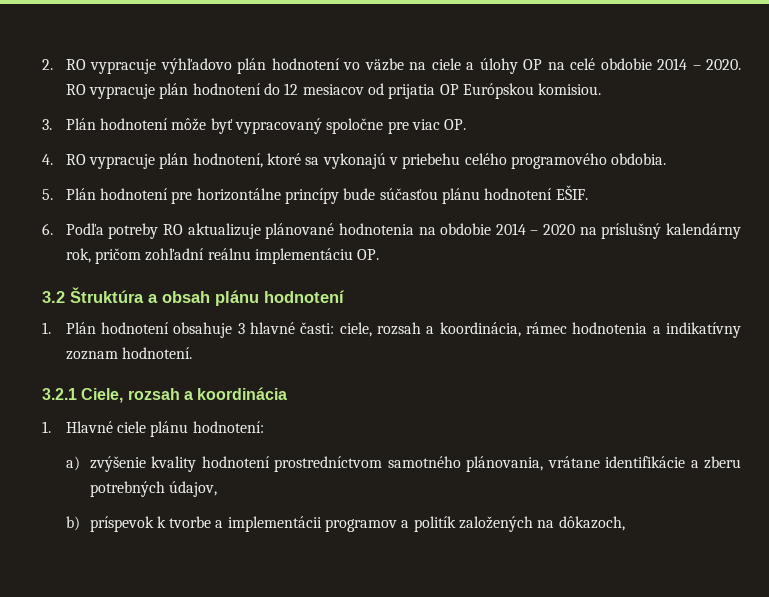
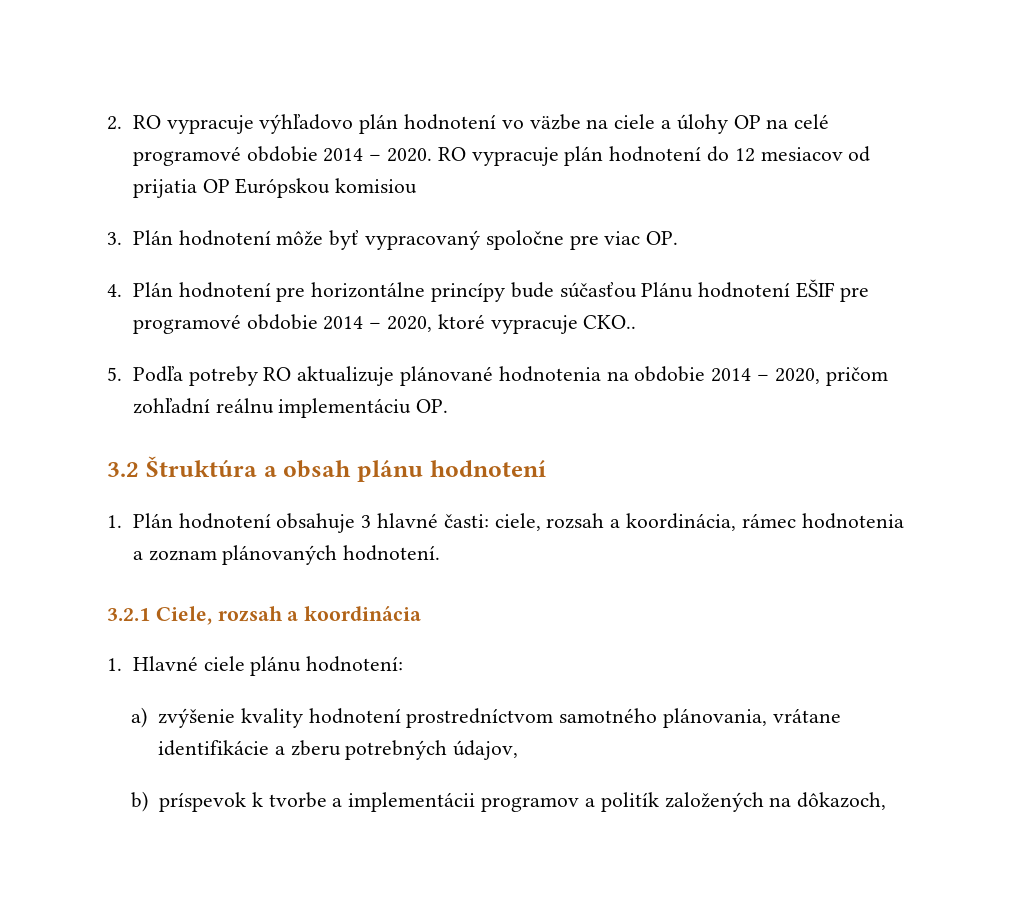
(596, 64) none -> [132,146,241,166] programové
[538,83,602,95] komisiou. -> [335,178,418,194] komisiou
[65,153,667,169] [42,189,53,200] RO vypracuje plán hodnotení, ktoré sa vykonajú v priebehu celého programového obdobia. // 5. -> (122, 290) none
[441,185,588,204] [42,223,53,235] plánu hodnotení EŠIF. // 6. -> [641,279,869,302] [132,314,637,334] [107,367,122,381] Plánu hodnotení EŠIF pre programové obdobie 2014 – 2020, ktoré vypracuje CKO.. // 5.
[543,223,742,239] [65,248,91,263] 2020 na príslušný kalendárny rok, -> [774,368,820,384] 2020,
[665,322,741,338] [65,351,118,360] indikatívny zoznam -> [148,545,338,565] zoznam plánovaných

